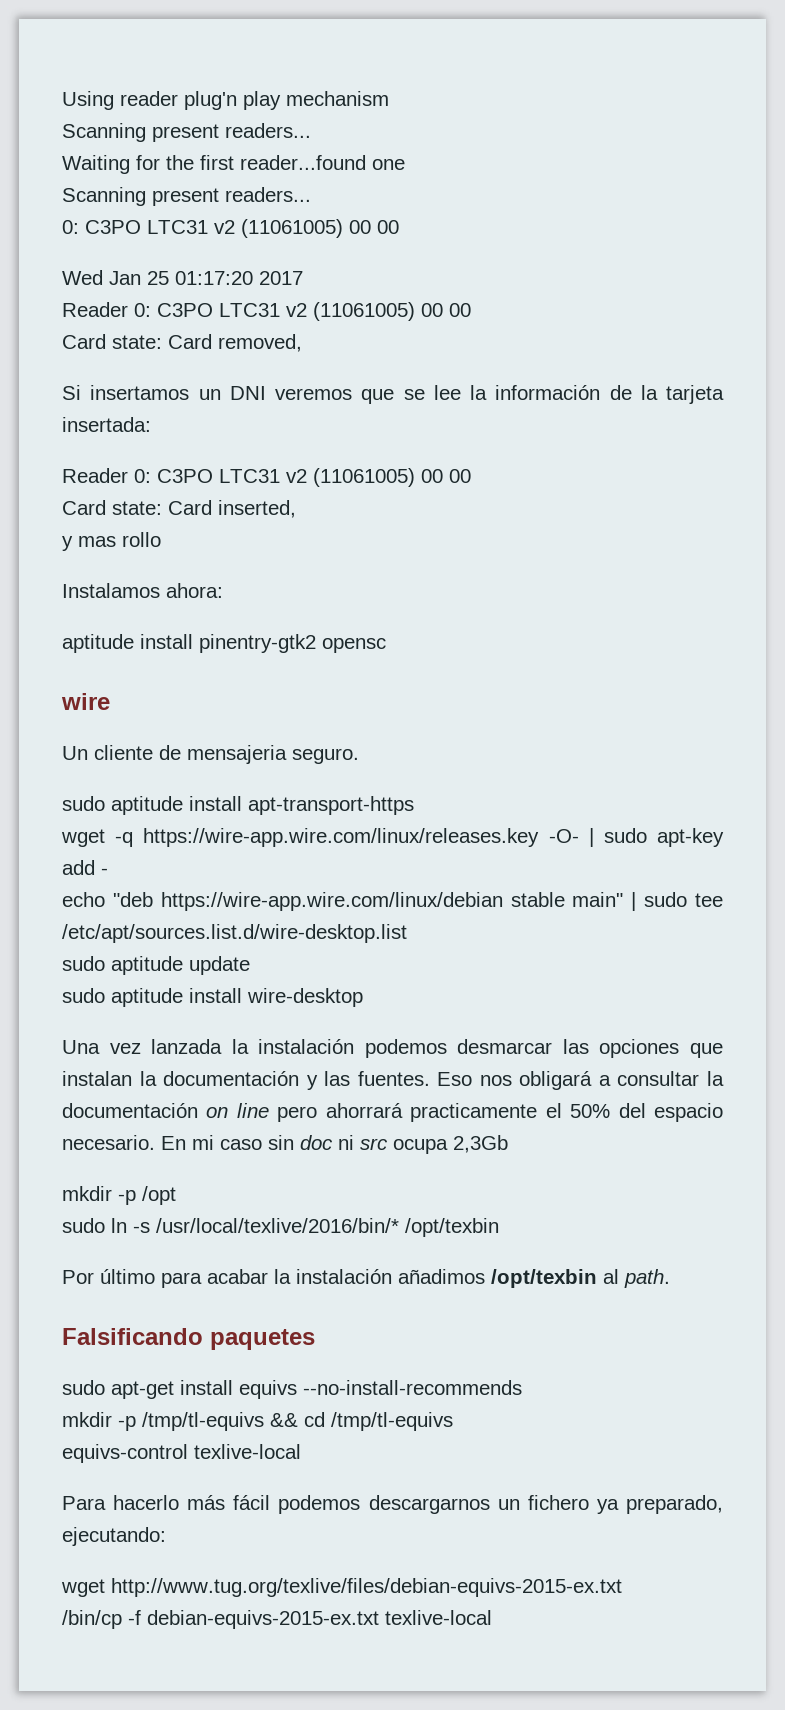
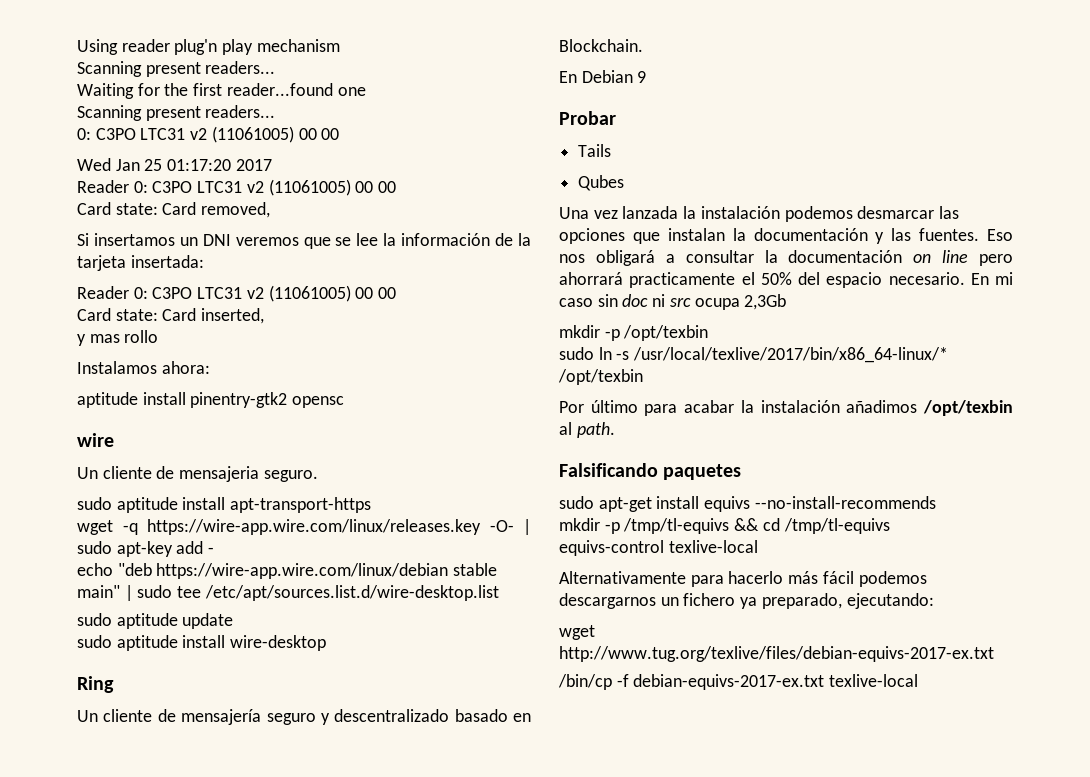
(363, 997) none -> [77,676,114,693] [77,709,531,725] [559,39,643,52] [559,70,647,83] [559,111,616,125] [578,144,612,157] [578,175,625,191] // Ring // Un cliente de mensajería seguro y descentralizado basado en Blockchain. // En Debian 9 // Probar // Tails // Qubes
[142,1186,176,1205] /opt -> [623,325,709,341] /opt/texbin
[156,1218,399,1233] /usr/local/texlive/2016/bin/* -> [633,347,949,363] /usr/local/texlive/2017/bin/x86_64-linux/*
[62,1496,106,1510] Para -> [559,571,724,587] Alternativamente para
[111,1578,622,1597] http://www.tug.org/texlive/files/debian-equivs-2015-ex.txt -> [559,646,994,662] http://www.tug.org/texlive/files/debian-equivs-2017-ex.txt
[147,1610,379,1629] debian-equivs-2015-ex.txt -> [633,674,825,690] debian-equivs-2017-ex.txt

